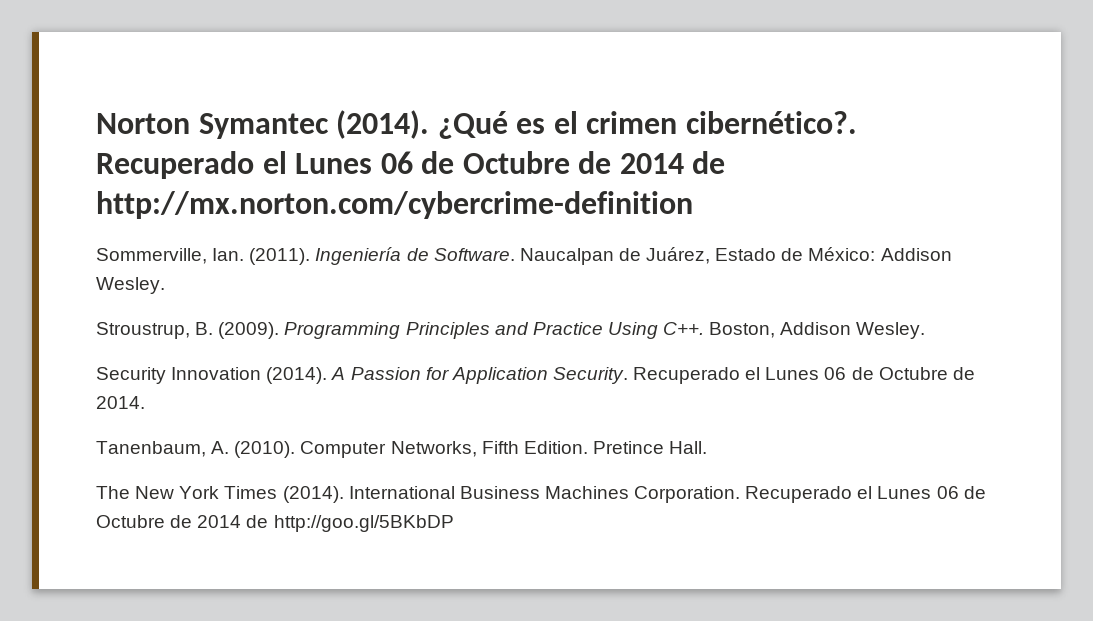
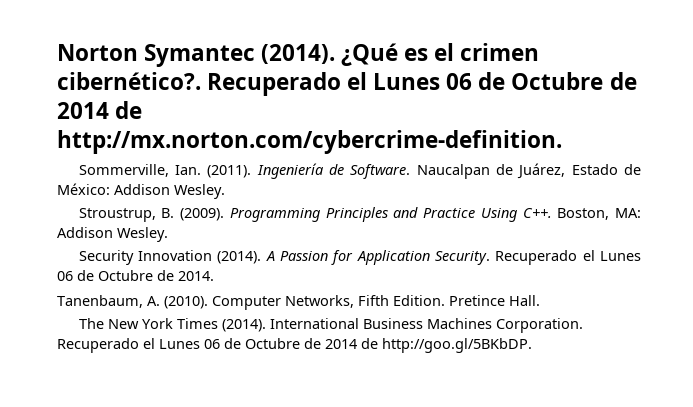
[96,191,693,219] http://mx.norton.com/cybercrime-definition -> [57,130,562,154] http://mx.norton.com/cybercrime-definition.
(776, 330) none -> [614,208,641,218] MA:
[273,515,454,532] http://goo.gl/5BKbDP -> [382,338,532,353] http://goo.gl/5BKbDP.

